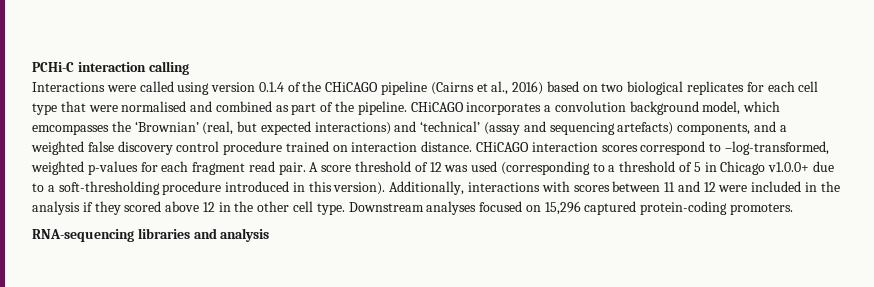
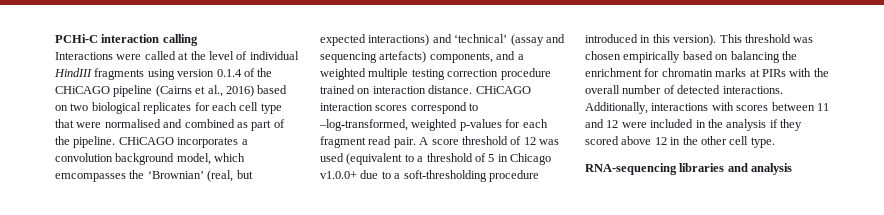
(174, 86) none -> [178,51,299,60] [54,68,145,80] at the level of individual HindIII fragments
[87,141,220,155] false discovery control -> [368,68,499,80] multiple testing correction
[500,161,590,175] (corresponding -> [346,153,403,165] (equivalent
(386, 188) none -> [719,34,814,43] [585,51,797,63] [585,68,829,77] [585,85,783,94] This threshold was chosen empirically based on balancing the enrichment for chromatin marks at PIRs with the overall number of detected interactions.
[348,201,794,215] Downstream analyses focused on 15,296 captured protein-coding promoters. -> (775, 142) none

